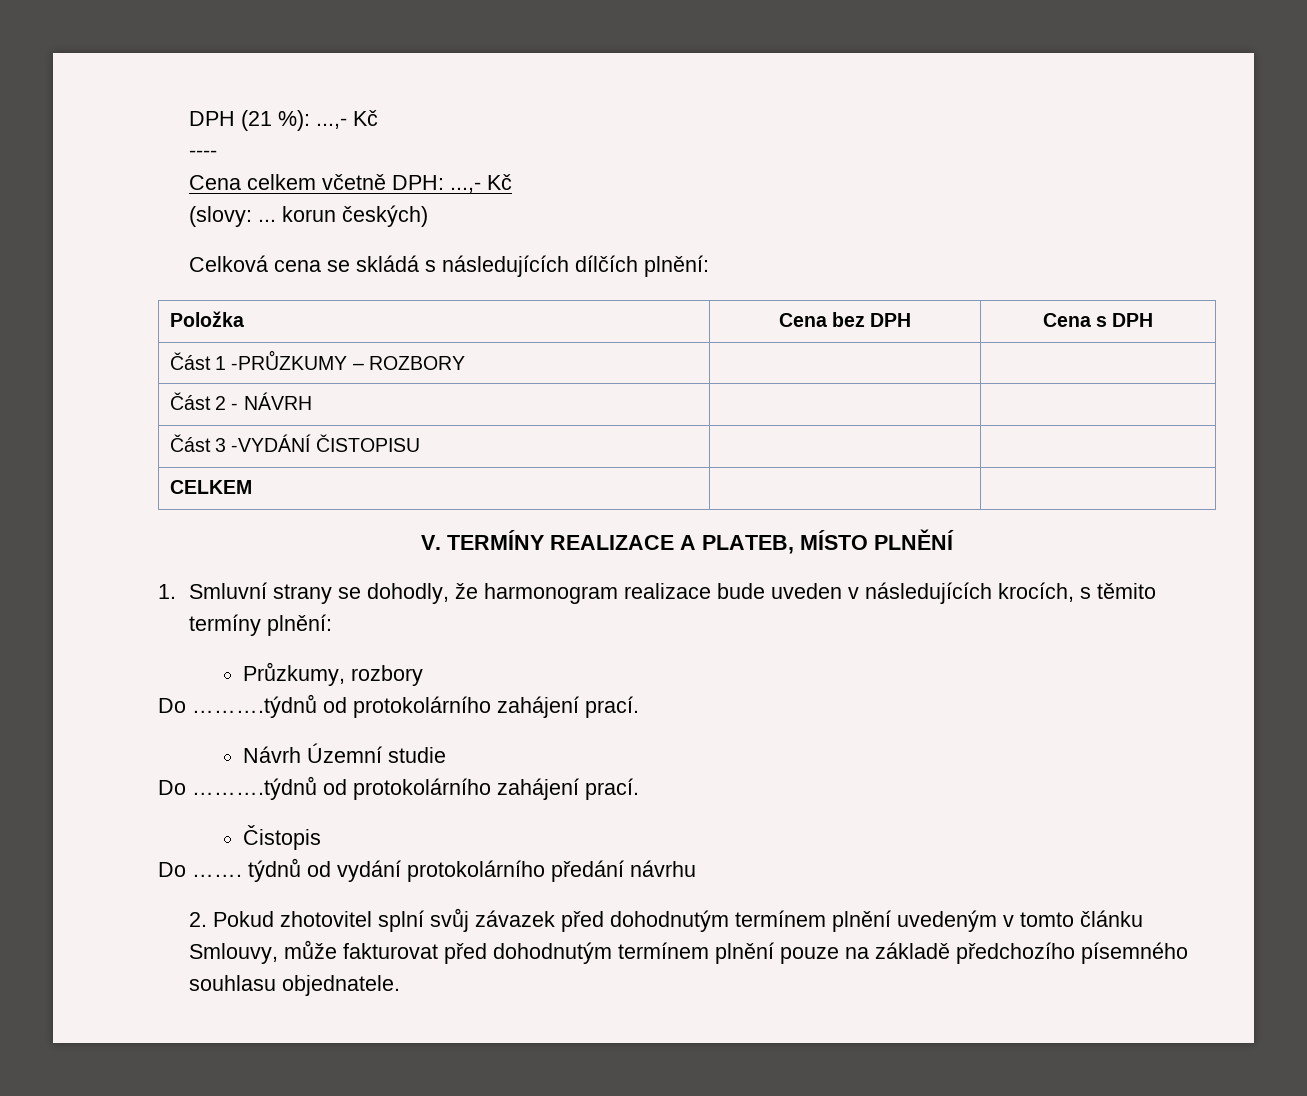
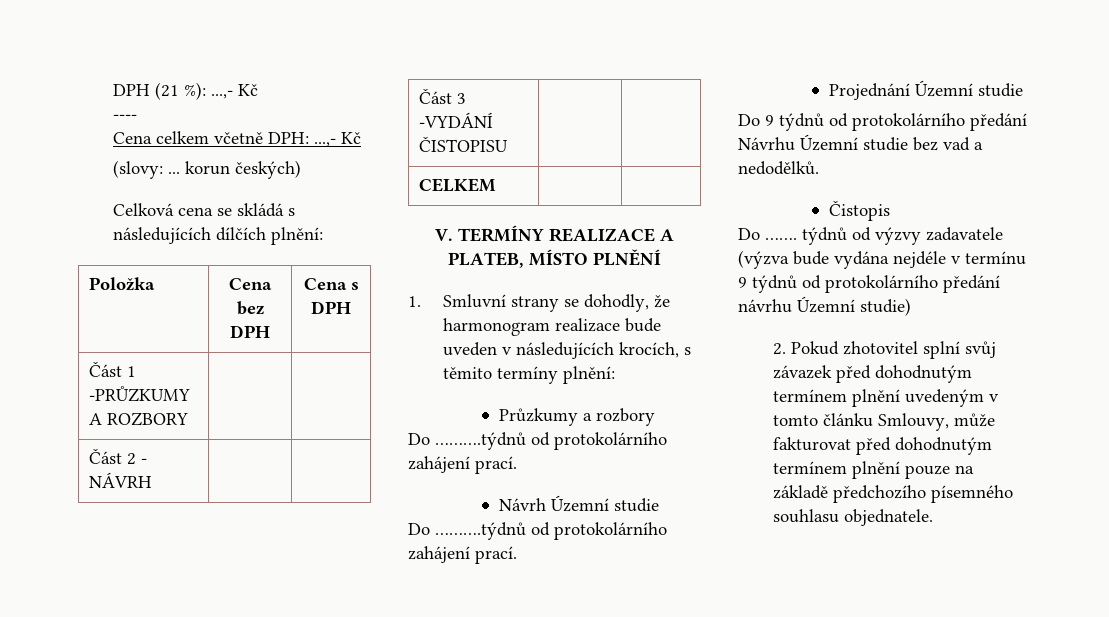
[352,363,364,370] – -> [88,413,102,425] A
[243,662,346,686] Průzkumy, -> [499,408,593,426] Průzkumy a
(639, 789) none -> [829,80,1024,100] [738,113,1027,131] [738,134,983,151] [738,161,819,175] // Projednání Územní studie // Do 9 týdnů od protokolárního předání Návrhu Územní studie bez vad a nedodělků.
[337,860,401,882] vydání -> [875,227,1003,245] [738,250,1026,269] [738,275,821,293] výzvy zadavatele (výzva bude vydána nejdéle v termínu 9 týdnů od
(696, 868) none -> [797,296,911,316] Územní studie)

